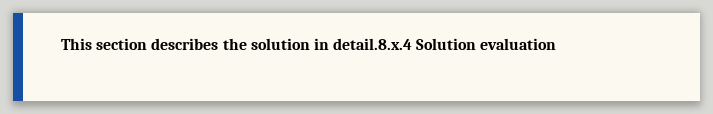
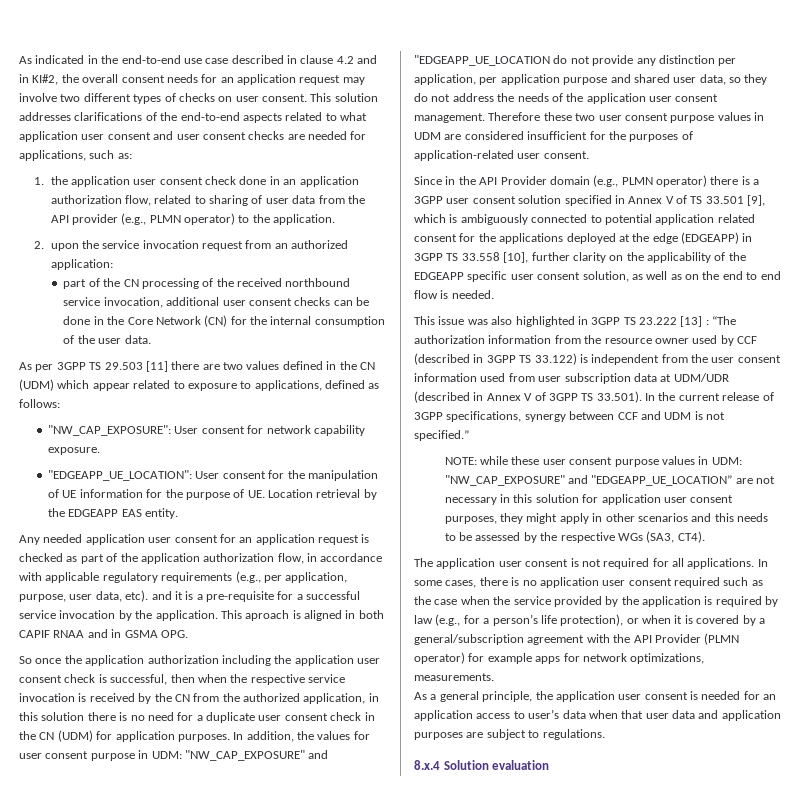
[61,38,413,50] This section describes the solution in detail.8.x.4 -> [19,55,378,64] [19,74,365,85] [19,93,378,104] [19,112,367,123] [19,131,367,142] [19,150,132,161] [34,176,359,187] [50,195,365,206] [50,213,336,225] [34,240,349,251] [50,259,113,270] [63,278,351,289] [63,297,370,308] [63,315,385,327] [63,335,151,344] [19,361,375,372] [19,379,380,391] [19,399,60,408] [48,425,365,436] [48,447,101,455] [48,470,378,481] [48,489,377,500] [48,508,179,519] [19,534,370,545] [19,553,383,564] [19,571,348,583] [19,590,361,602] [19,610,384,621] [19,629,188,638] [19,655,380,666] [19,674,345,685] [19,693,379,704] [19,712,375,723] [19,730,370,742] [19,750,329,761] [414,55,737,66] [414,74,768,85] [414,93,719,104] [414,112,764,123] [414,131,693,142] [414,150,589,161] [414,175,760,187] [414,195,766,206] [414,214,755,225] [414,232,753,244] [414,252,746,263] [414,271,781,282] [414,290,494,299] [414,316,737,327] [414,335,757,346] [414,353,781,365] [414,373,729,384] [414,391,774,403] [414,411,725,422] [414,430,469,441] [444,456,742,467] [444,475,776,486] [444,494,734,505] [444,513,769,524] [444,531,705,543] [414,558,768,569] [414,577,763,588] [414,596,779,607] [414,614,765,626] [414,633,740,645] [414,652,705,664] [414,673,494,681] [414,691,777,702] [414,709,781,721] [414,729,605,740] [414,760,440,770] As indicated in the end-to-end use case described in clause 4.2 and in KI#2, the overall consent needs for an application request may involve two different types of checks on user consent. This solution addresses clarifications of the end-to-end aspects related to what application user consent and user consent checks are needed for applications, such as: // 1. the application user consent check done in an application authorization flow, related to sharing of user data from the API provider (e.g., PLMN operator) to the application. // 2. upon the service invocation request from an authorized application: // part of the CN processing of the received northbound service invocation, additional user consent checks can be done in the Core Network (CN) for the internal consumption of the user data. // As per 3GPP TS 29.503 [11] there are two values defined in the CN (UDM) which appear related to exposure to applications, defined as follows: // "NW_CAP_EXPOSURE": User consent for network capability exposure. // "EDGEAPP_UE_LOCATION": User consent for the manipulation of UE information for the purpose of UE. Location retrieval by the EDGEAPP EAS entity. // Any needed application user consent for an application request is checked as part of the application authorization flow, in accordance with applicable regulatory requirements (e.g., per application, purpose, user data, etc). and it is a pre-requisite for a successful service invocation by the application. This aproach is aligned in both CAPIF RNAA and in GSMA OPG. // So once the application authorization including the application user consent check is successful, then when the respective service invocation is received by the CN from the authorized application, in this solution there is no need for a duplicate user consent check in the CN (UDM) for application purposes. In addition, the values for user consent purpose in UDM: "NW_CAP_EXPOSURE" and "EDGEAPP_UE_LOCATION do not provide any distinction per application, per application purpose and shared user data, so they do not address the needs of the application user consent management. Therefore these two user consent purpose values in UDM are considered insufficient for the purposes of application-related user consent. // Since in the API Provider domain (e.g., PLMN operator) there is a 3GPP user consent solution specified in Annex V of TS 33.501 [9], which is ambiguously connected to potential application related consent for the applications deployed at the edge (EDGEAPP) in 3GPP TS 33.558 [10], further clarity on the applicability of the EDGEAPP specific user consent solution, as well as on the end to end flow is needed. // This issue was also highlighted in 3GPP TS 23.222 [13] : “The authorization information from the resource owner used by CCF (described in 3GPP TS 33.122) is independent from the user consent information used from user subscription data at UDM/UDR (described in Annex V of 3GPP TS 33.501). In the current release of 3GPP specifications, synergy between CCF and UDM is not specified.” // NOTE: while these user consent purpose values in UDM: "NW_CAP_EXPOSURE" and "EDGEAPP_UE_LOCATION” are not necessary in this solution for application user consent purposes, they might apply in other scenarios and this needs to be assessed by the respective WGs (SA3, CT4). // The application user consent is not required for all applications. In some cases, there is no application user consent required such as the case when the service provided by the application is required by law (e.g., for a person’s life protection), or when it is covered by a general/subscription agreement with the API Provider (PLMN operator) for example apps for network optimizations, measurements. // As a general principle, the application user consent is needed for an application access to user’s data when that user data and application purposes are subject to regulations. // 8.x.4

